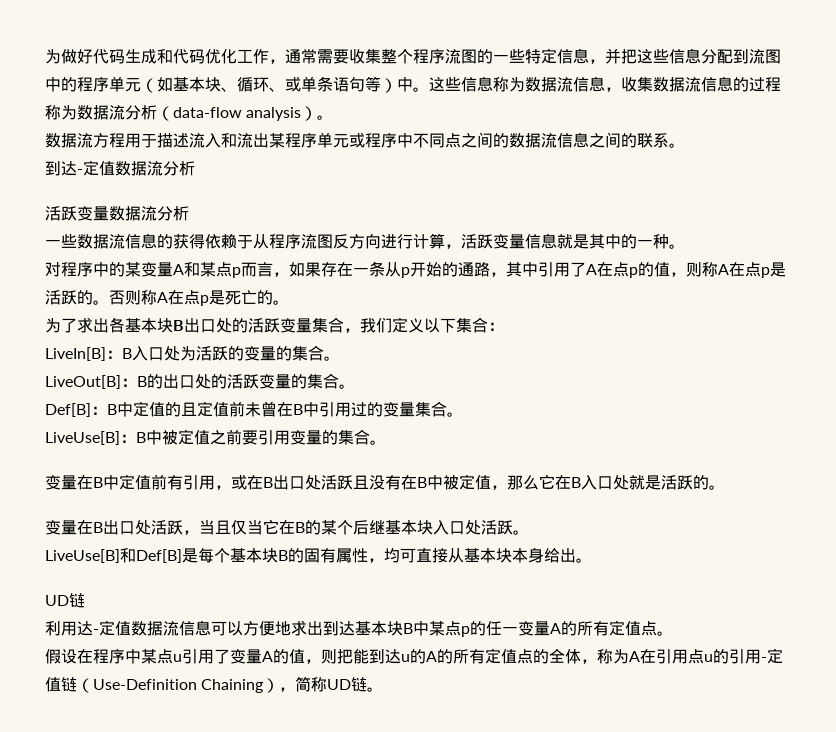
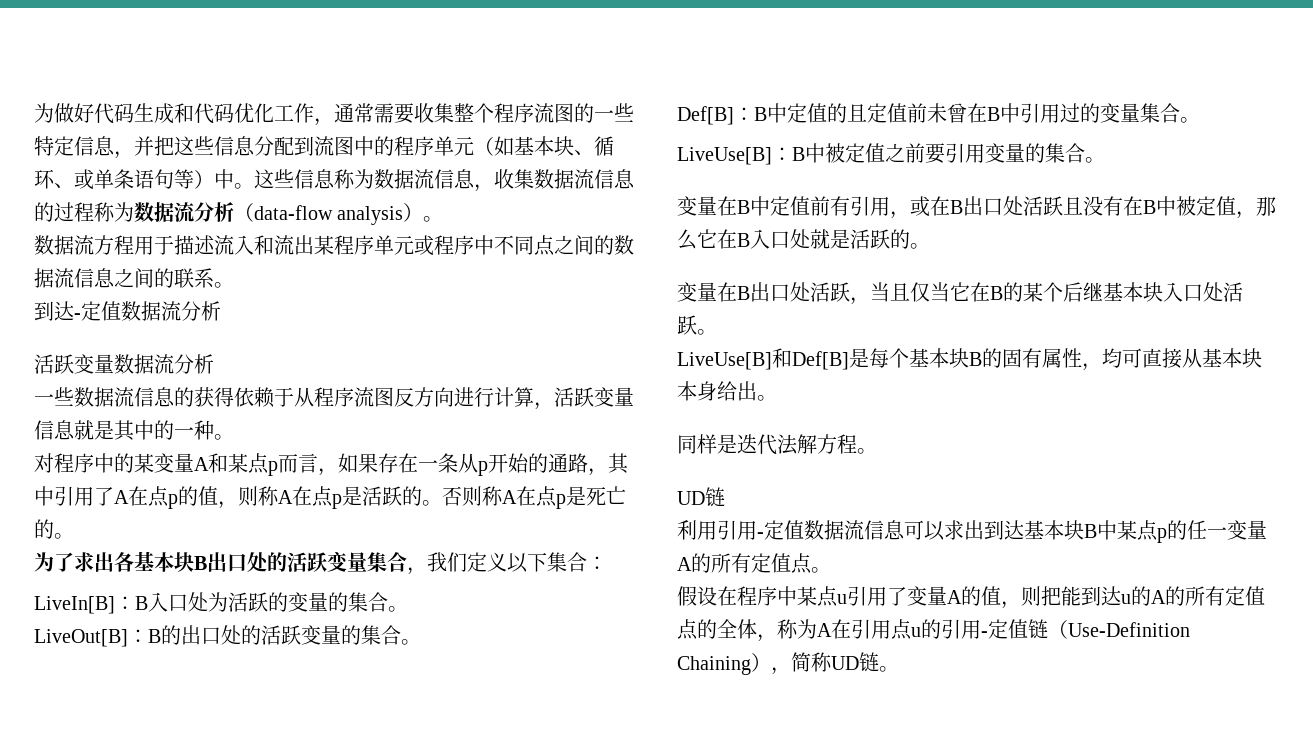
(592, 560) none -> [677,434,877,455] // 同样是迭代法解方程。
[77,621,93,636] 达 -> [717,520,757,540] 引用
[243,621,291,636] 方便地 -> (945, 531) none

